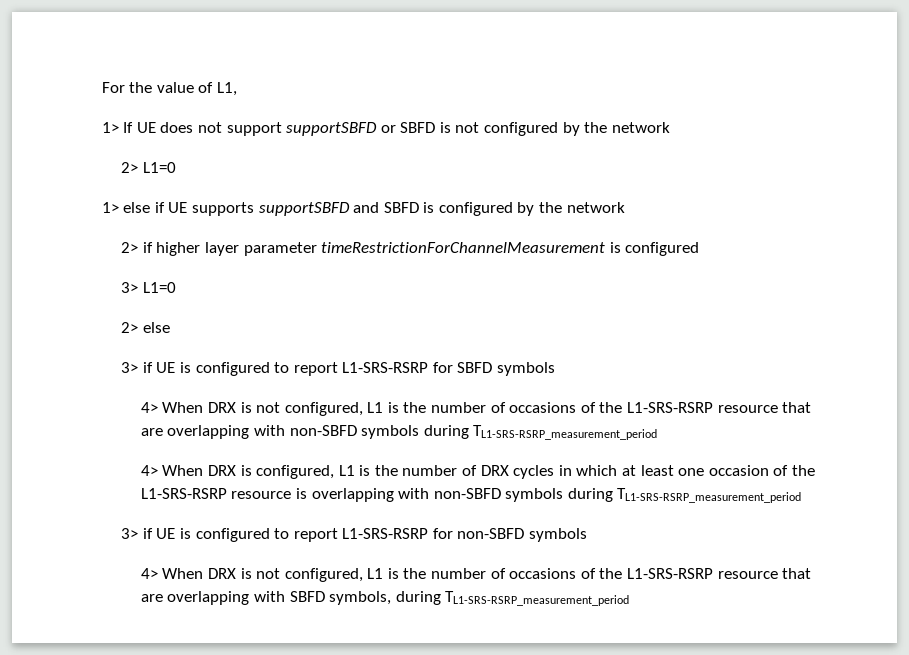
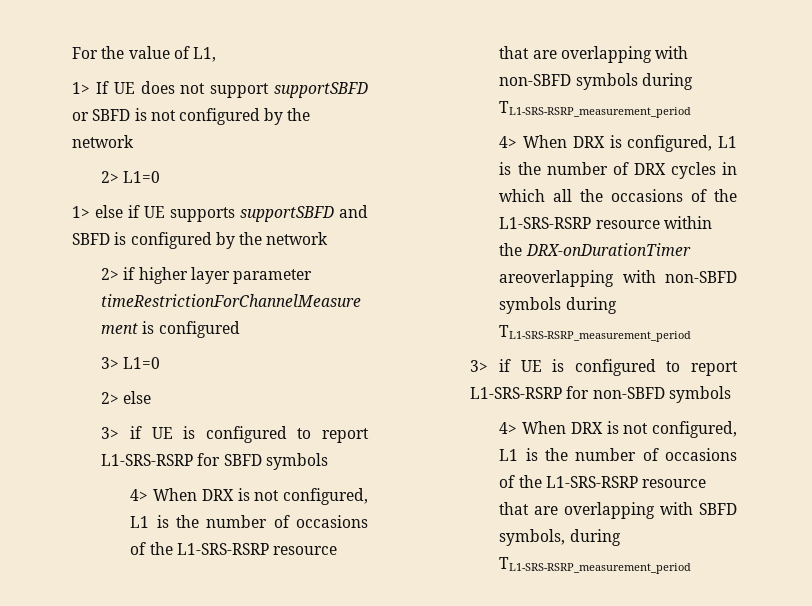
[621,465,815,476] [140,488,394,502] at least one occasion of the L1-SRS-RSRP resource is overlapping -> [553,189,737,202] [499,216,712,229] [499,243,691,256] [499,270,615,287] all the occasions of the L1-SRS-RSRP resource within the DRX-onDurationTimer areoverlapping

